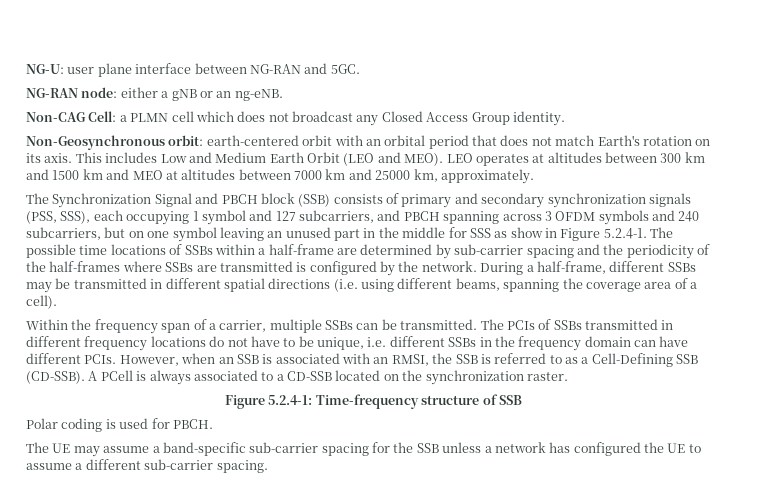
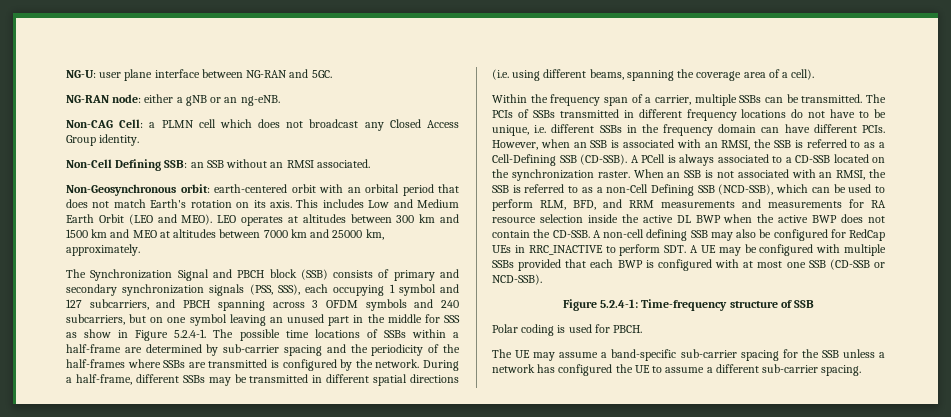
(565, 118) none -> [66,159,370,171] // Non-Cell Defining SSB: an SSB without an RMSI associated.
(568, 376) none -> [633,169,886,180] [492,184,885,196] [492,199,886,211] [492,214,885,223] [492,229,885,241] [492,244,886,256] [492,259,885,271] [492,274,542,285] When an SSB is not associated with an RMSI, the SSB is referred to as a non-Cell Defining SSB (NCD-SSB), which can be used to perform RLM, BFD, and RRM measurements and measurements for RA resource selection inside the active DL BWP when the active BWP does not contain the CD-SSB. A non-cell defining SSB may also be configured for RedCap UEs in RRC_INACTIVE to perform SDT. A UE may be configured with multiple SSBs provided that each BWP is configured with at most one SSB (CD-SSB or NCD-SSB).

